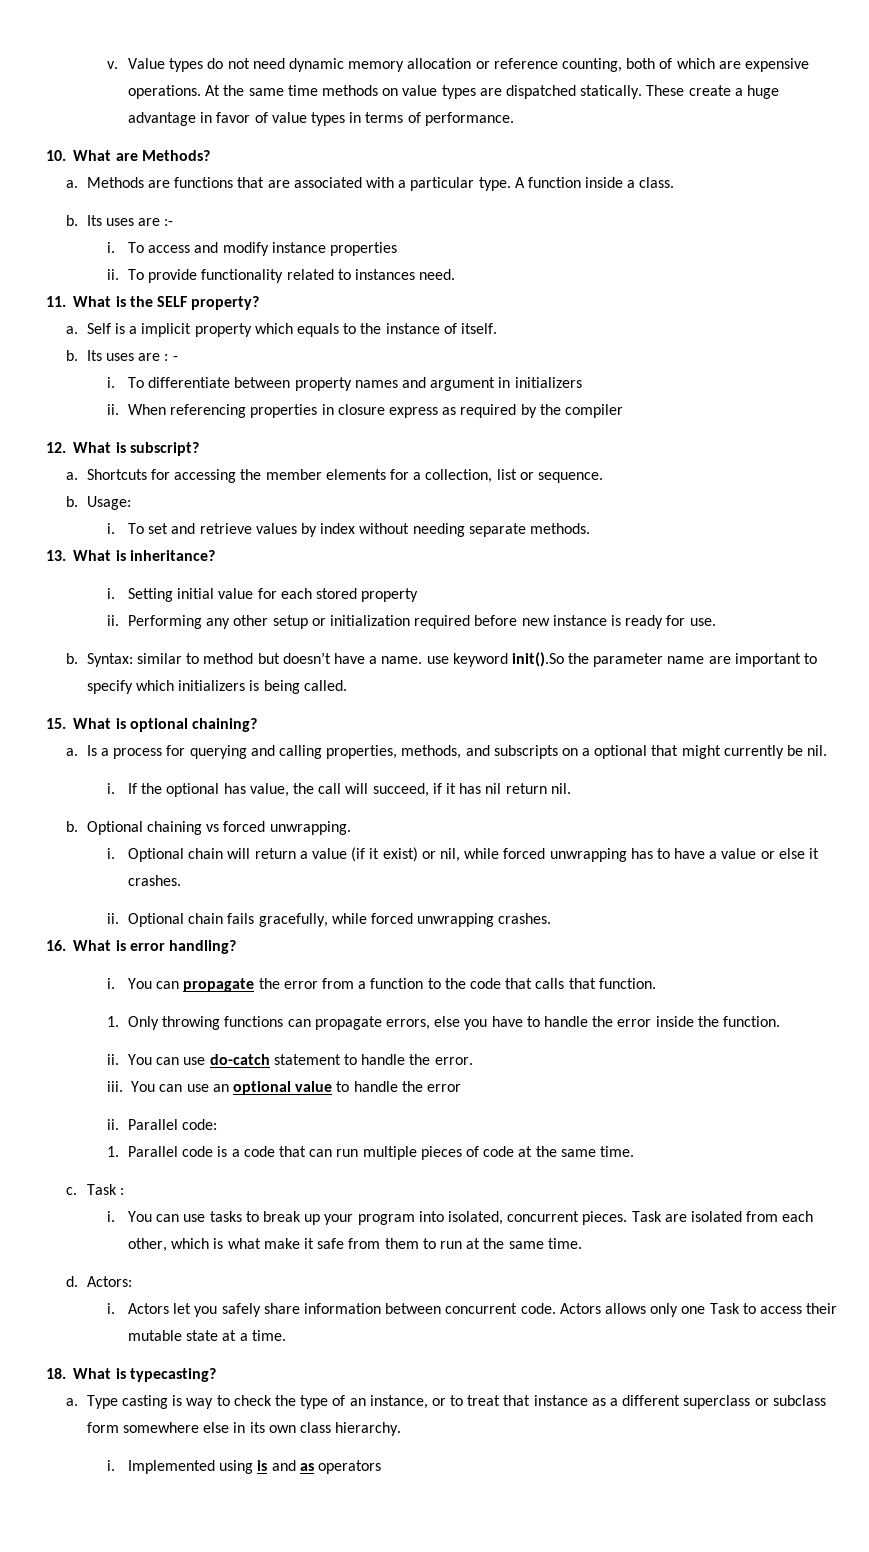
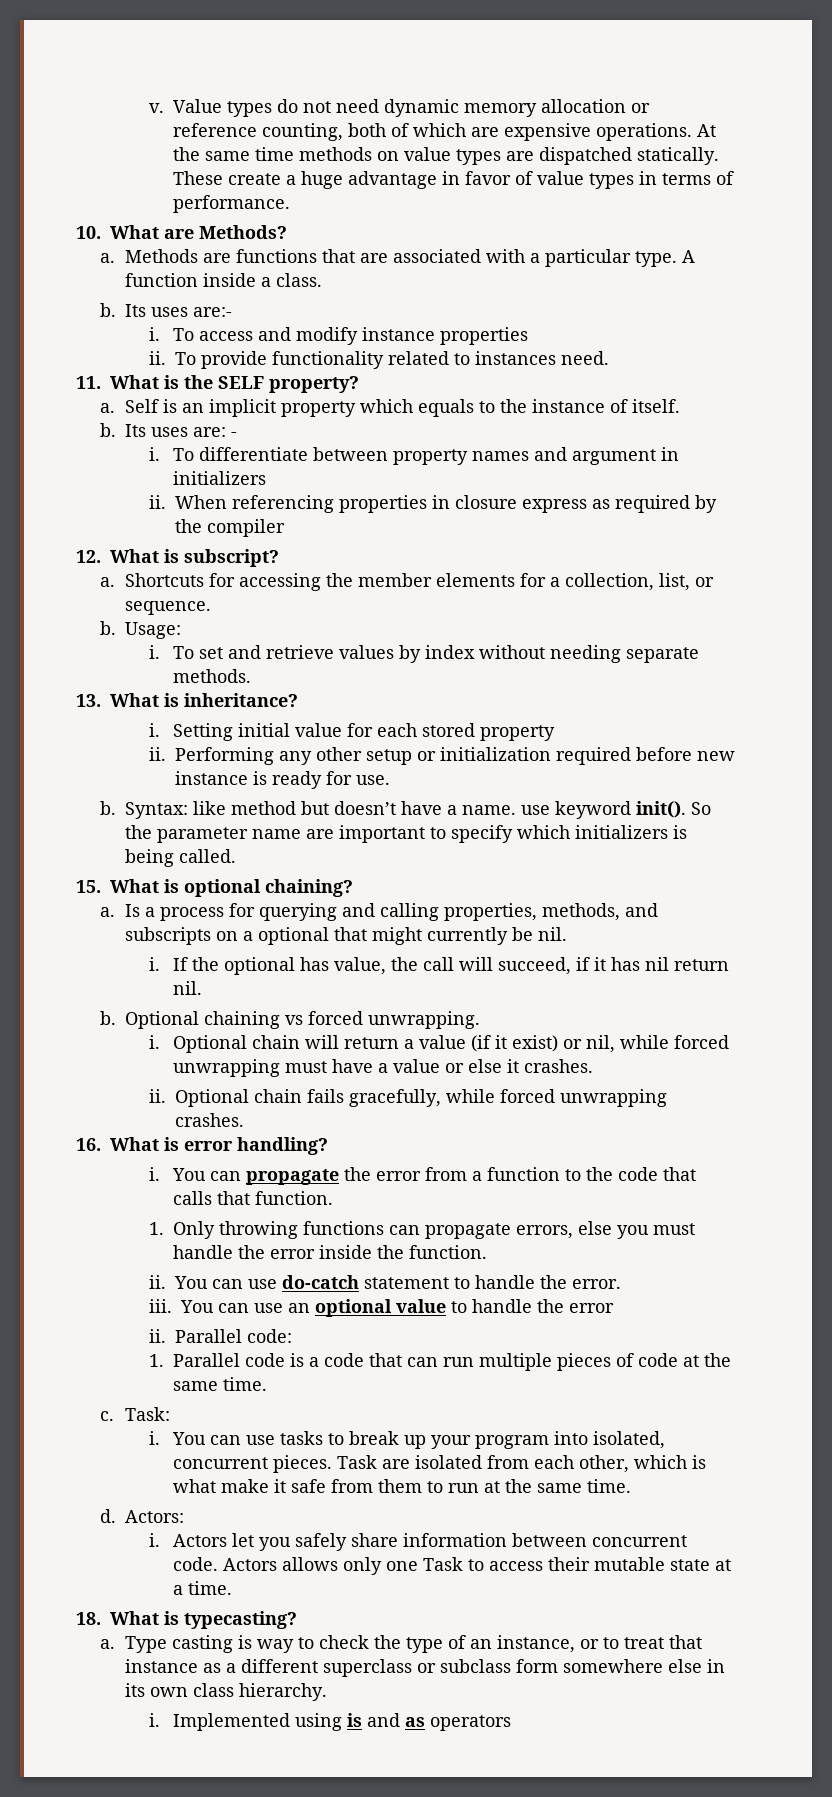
[138,218,174,226] are :- -> [193,307,233,317] are:-
[129,326,138,334] a -> [181,403,204,413] an
[138,353,169,361] are : -> [193,427,227,437] are:
[496,469,517,480] list -> [658,573,690,591] list,
[137,653,200,664] similar to -> [193,801,227,815] like
[511,652,564,667] init().So -> [636,801,712,818] init(). So
[630,848,670,859] has to -> [284,1061,327,1073] must
[491,1016,540,1027] have to -> [652,1223,695,1235] must
[86,1184,125,1195] Task : -> [124,1407,170,1421] Task:

